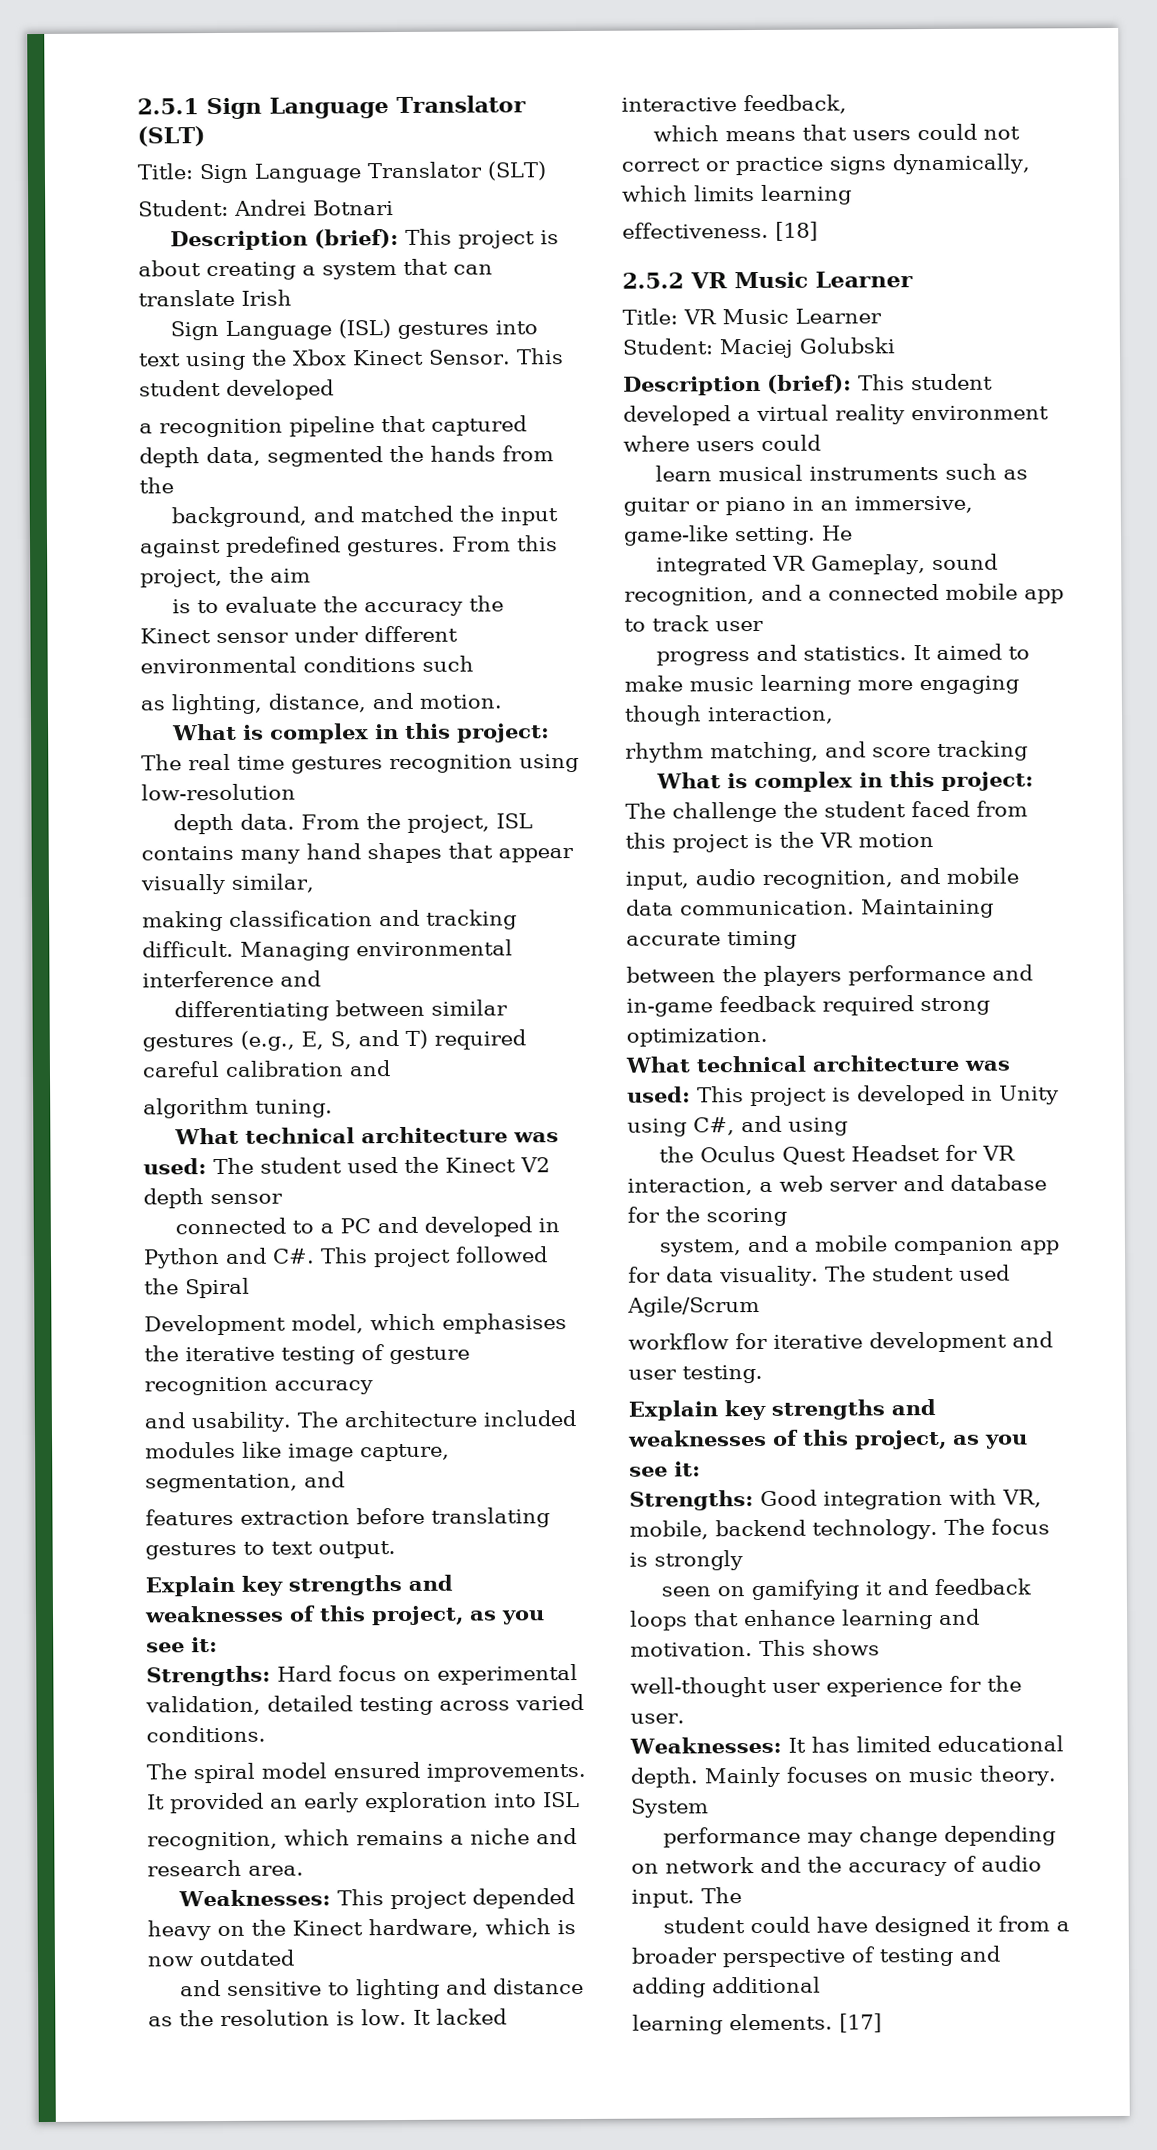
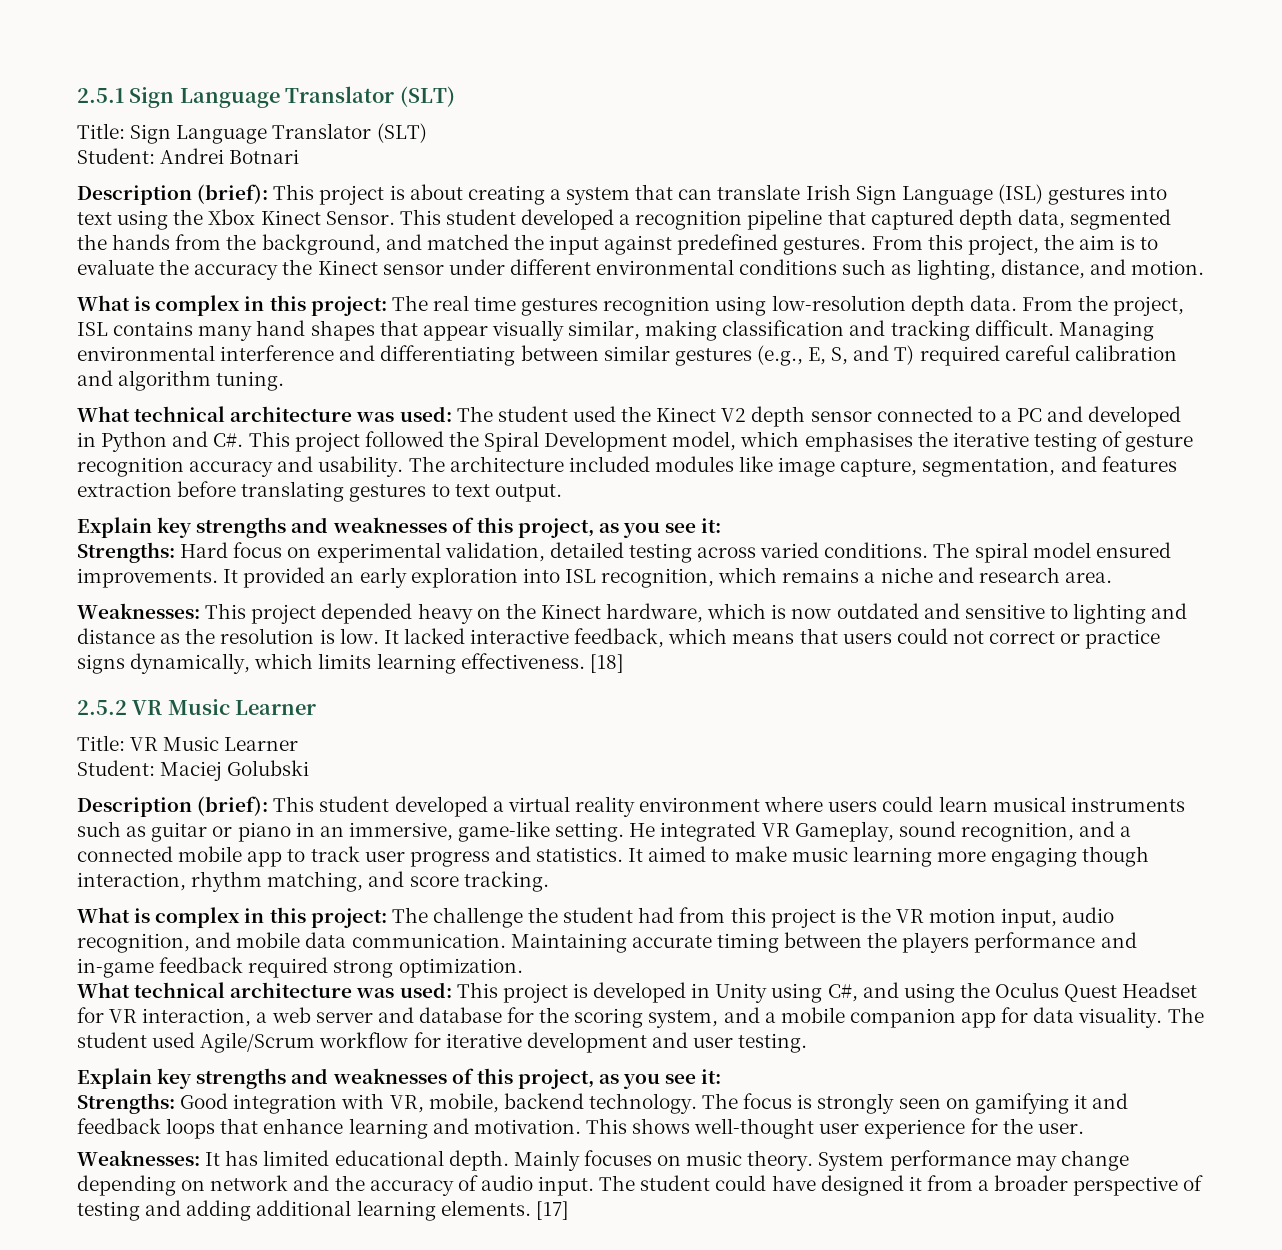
(292, 297) // -> (851, 192) none
(334, 389) // -> (615, 219) none
(174, 485) // -> (257, 242) none
(311, 575) // -> (1116, 242) none
(474, 663) // -> (887, 267) none
(296, 792) // -> (906, 303) none
(314, 883) // -> (641, 330) none
(321, 978) // -> (376, 353) none
(391, 1068) // -> (113, 378) none
(283, 1199) // -> (872, 416) none
(250, 1288) // -> (540, 441) none
(373, 1387) // -> (274, 469) none
(345, 1479) // -> (1097, 464) none
(266, 1734) // -> (929, 550) none
(580, 1800) // -> (596, 576) none
(294, 1958) // -> (919, 611) none
(847, 104) // -> (665, 638) none
(852, 194) // -> (456, 663) none
(821, 442) // -> (934, 804) none
(853, 533) // -> (656, 830) none
(764, 626) // -> (405, 856) none
(834, 715) // -> (186, 881) none
[937,740,1028,761] tracking -> [463,871,549,892] tracking.
[911,800,970,818] faced -> [638,907,675,923] had
(934, 840) // -> (997, 915) none
(797, 940) // -> (779, 943) none
(848, 1126) // -> (955, 993) none
(787, 1217) // -> (644, 1018) none
(760, 1306) // -> (316, 1042) none
(743, 1560) // -> (895, 1103) none
(880, 1647) // -> (691, 1126) none
(709, 1808) // -> (885, 1161) none
(742, 1895) // -> (636, 1183) none
(821, 1985) // -> (352, 1208) none

